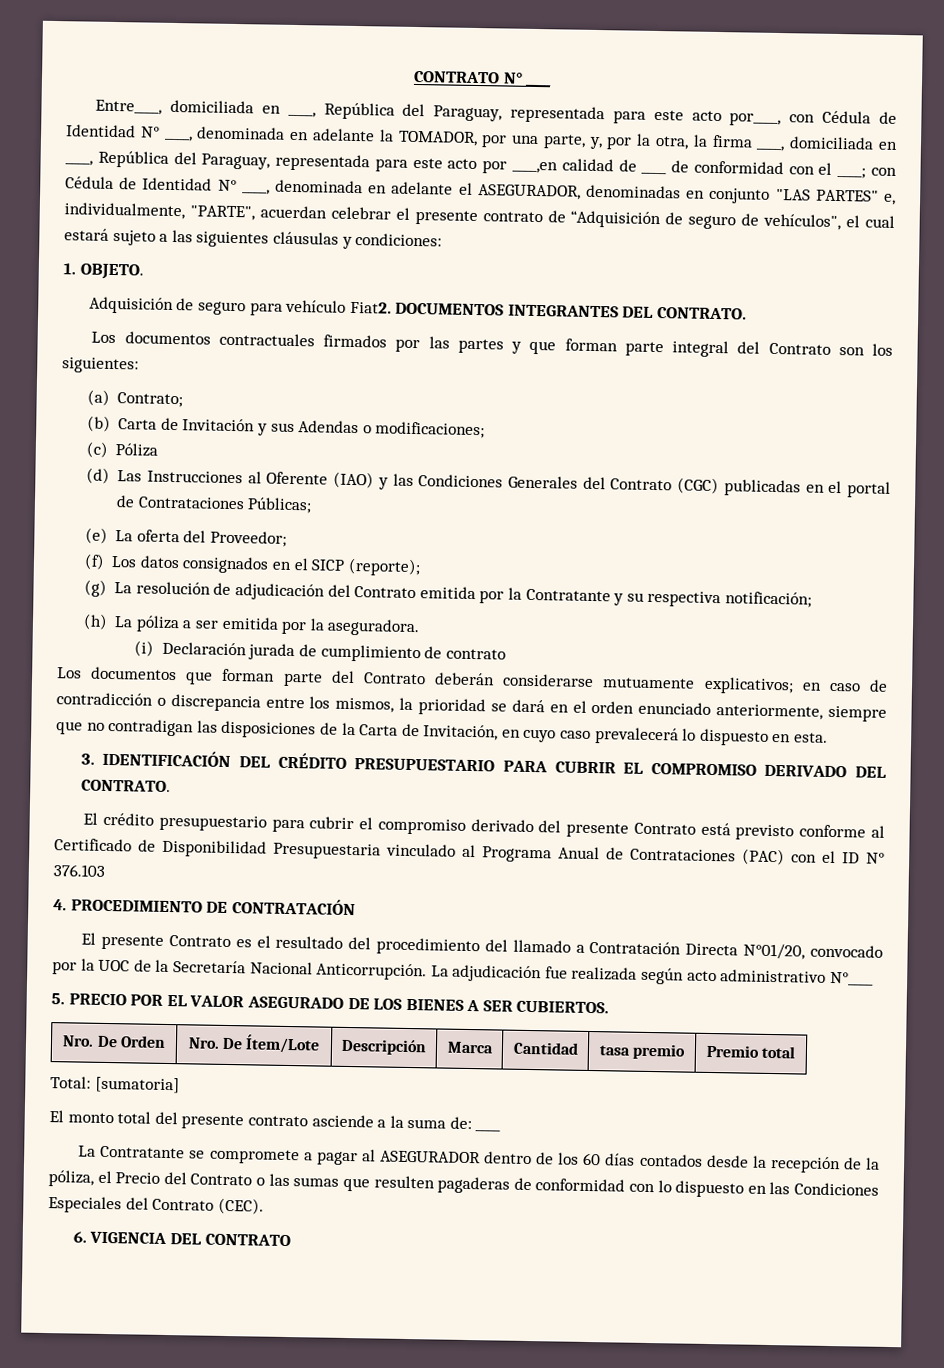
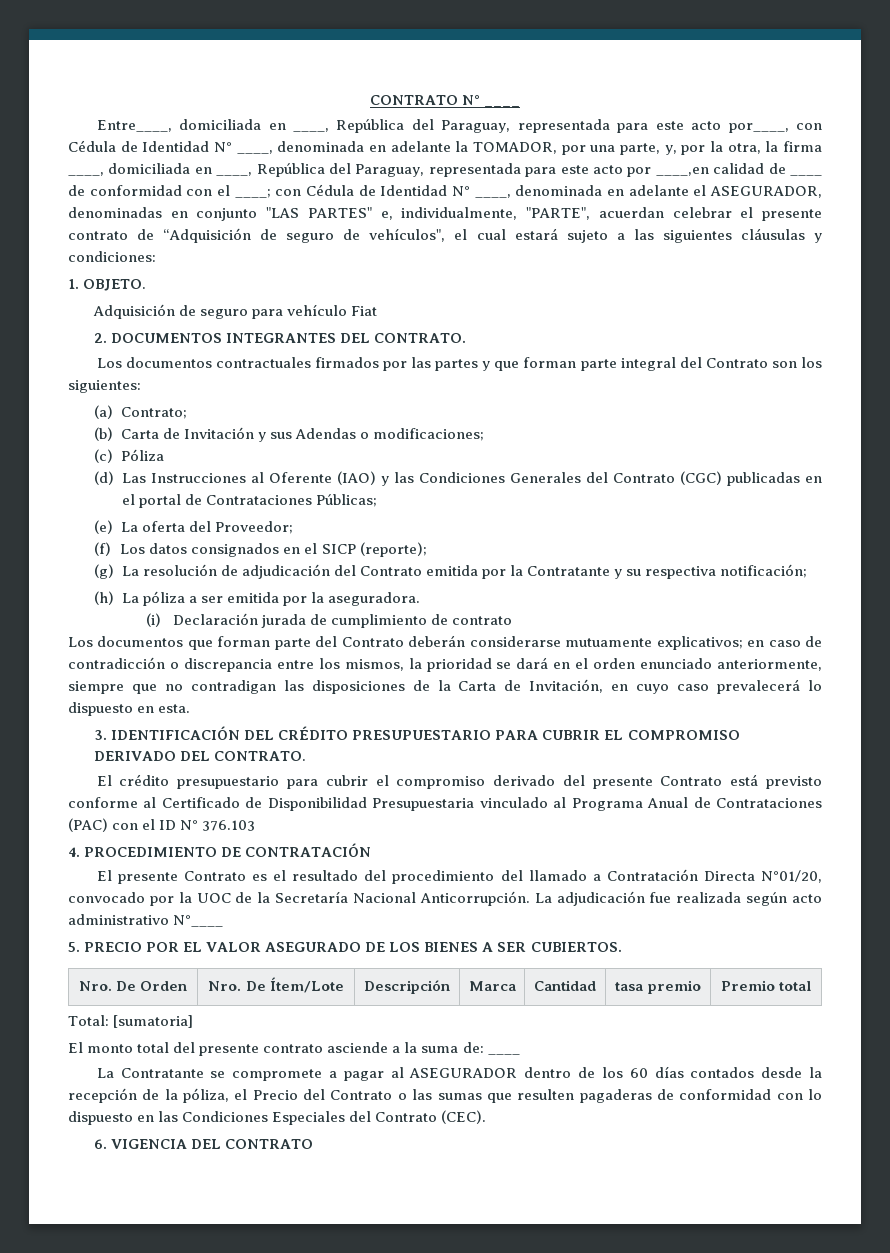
[349,301,392,314] Fiat2. -> [351,306,378,316] [94,333,108,343] Fiat // 2.

